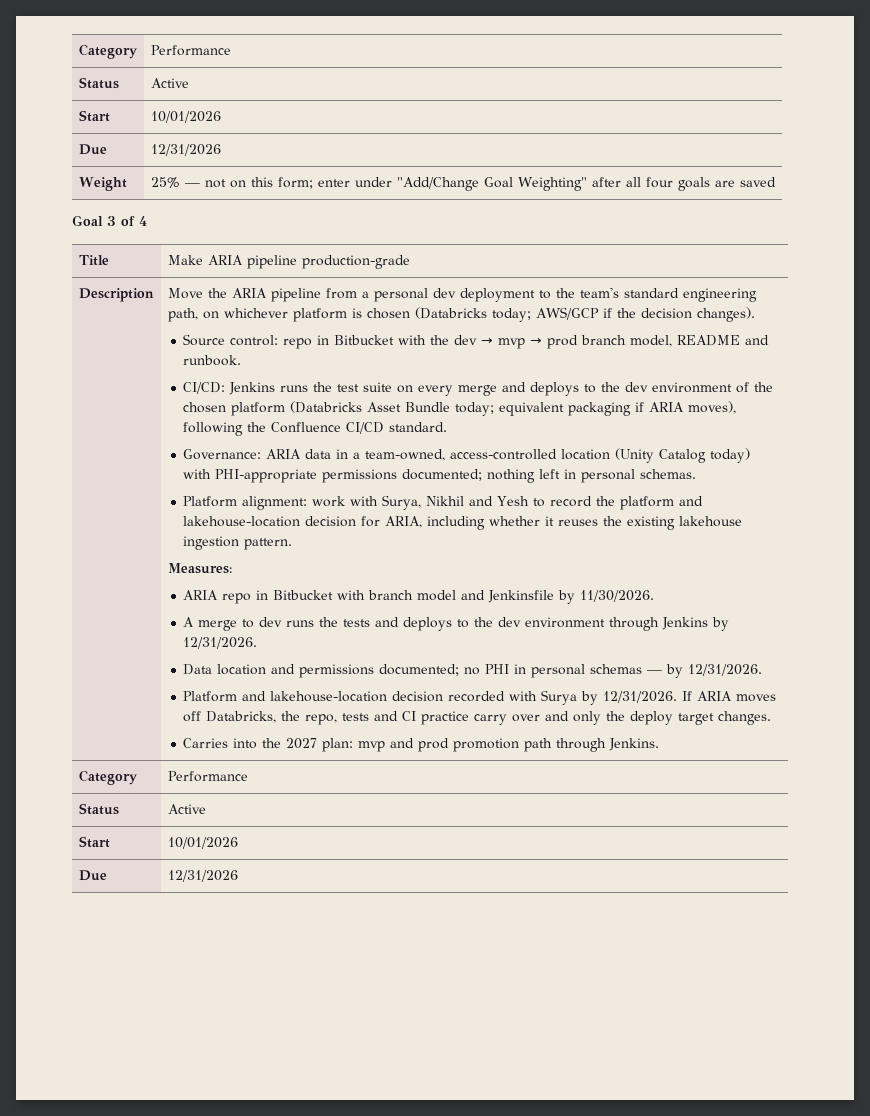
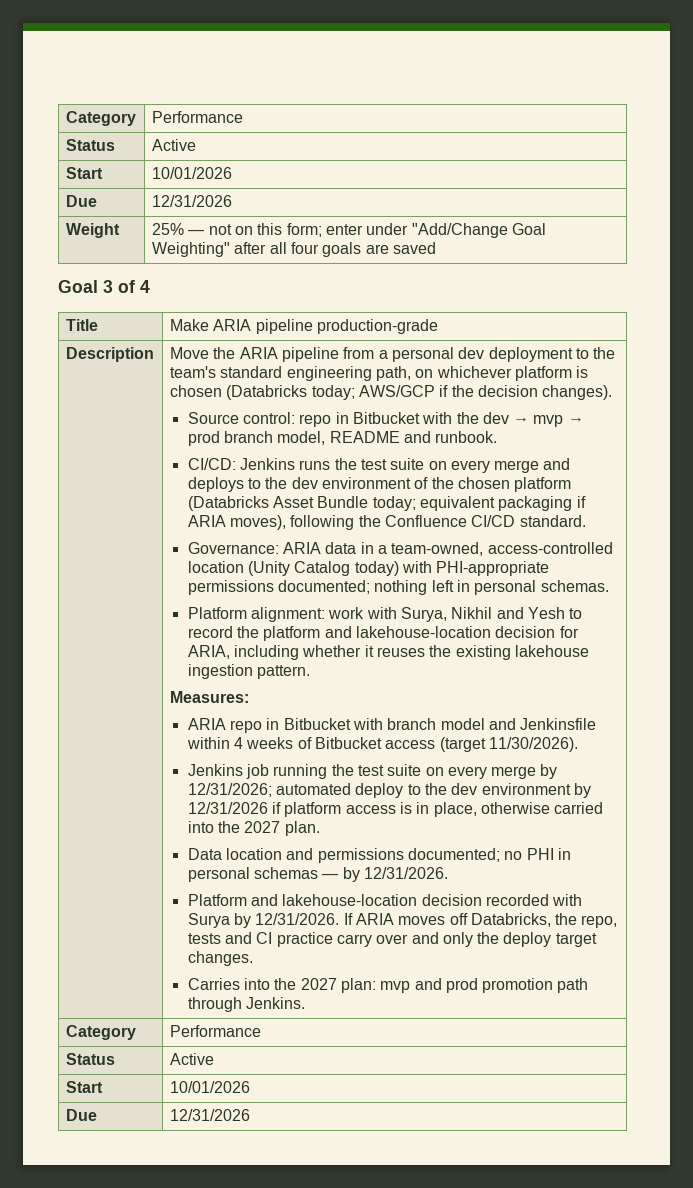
[558,590,655,604] [183,617,730,631] [183,637,258,649] by 11/30/2026. // A merge to dev runs the tests and deploys to the dev environment through Jenkins by 12/31/2026. -> [186,737,578,752] [187,764,558,779] [187,783,591,798] [187,802,604,817] [187,821,320,836] within 4 weeks of Bitbucket access (target 11/30/2026). // Jenkins job running the test suite on every merge by 12/31/2026; automated deploy to the dev environment by 12/31/2026 if platform access is in place, otherwise carried into the 2027 plan.

